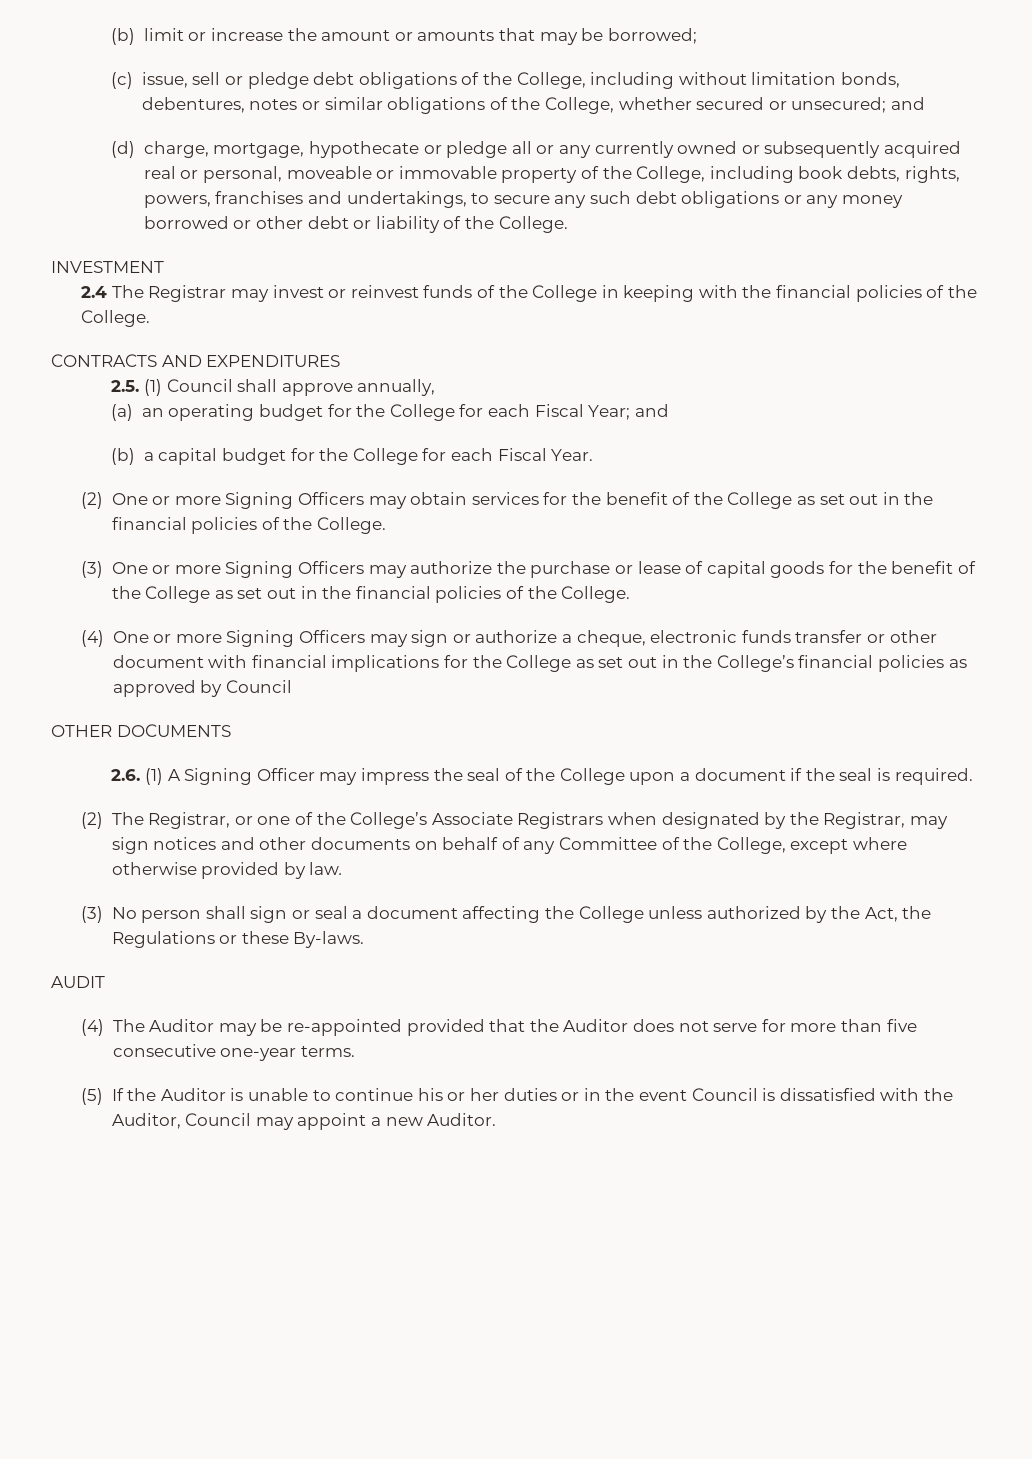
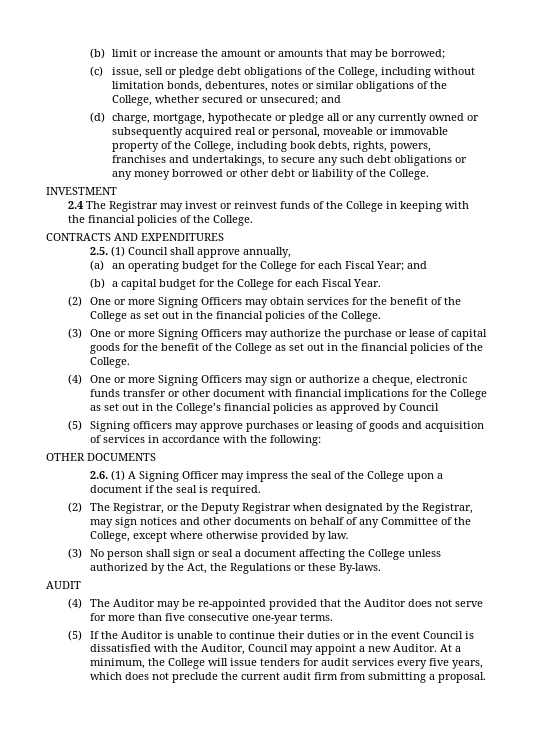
(292, 686) none -> [67,420,484,432] [89,435,321,446] // (5) Signing officers may approve purchases or leasing of goods and acquisition of services in accordance with the following:
[257,812,604,829] one of the College’s Associate Registrars -> [180,503,291,514] the Deputy Registrar
[417,1088,499,1101] his or her -> [277,631,305,639] their
(497, 1119) none -> [439,644,461,652] [89,658,483,669] [89,672,486,683] At a minimum, the College will issue tenders for audit services every five years, which does not preclude the current audit firm from submitting a proposal.

